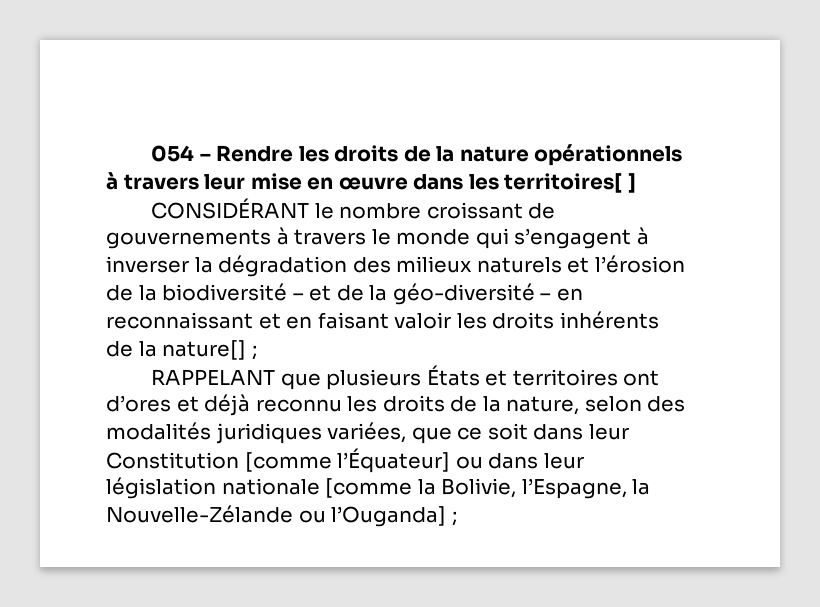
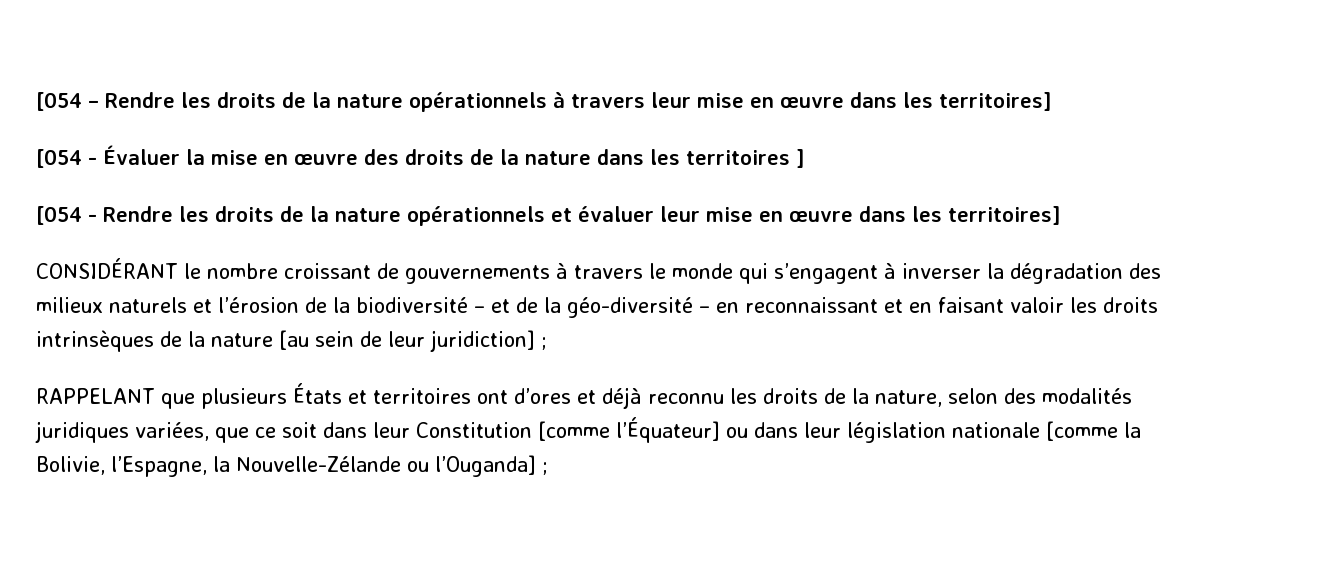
[151,145,195,162] 054 -> [36,92,82,111] [054
[504,173,636,193] territoires[ ] -> [939,92,1052,111] [36,145,805,168] [36,206,1061,226] territoires] // [054 - Évaluer la mise en œuvre des droits de la nature dans les territoires ] // [054 - Rendre les droits de la nature opérationnels et évaluer leur mise en œuvre dans les territoires]
[559,311,659,329] [106,340,247,360] inhérents de la nature[] -> [36,330,535,352] intrinsèques de la nature [au sein de leur juridiction]

